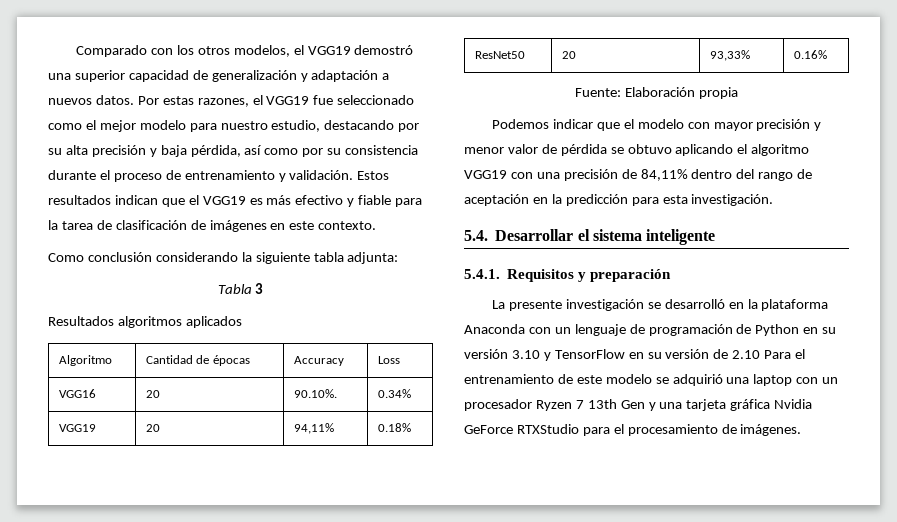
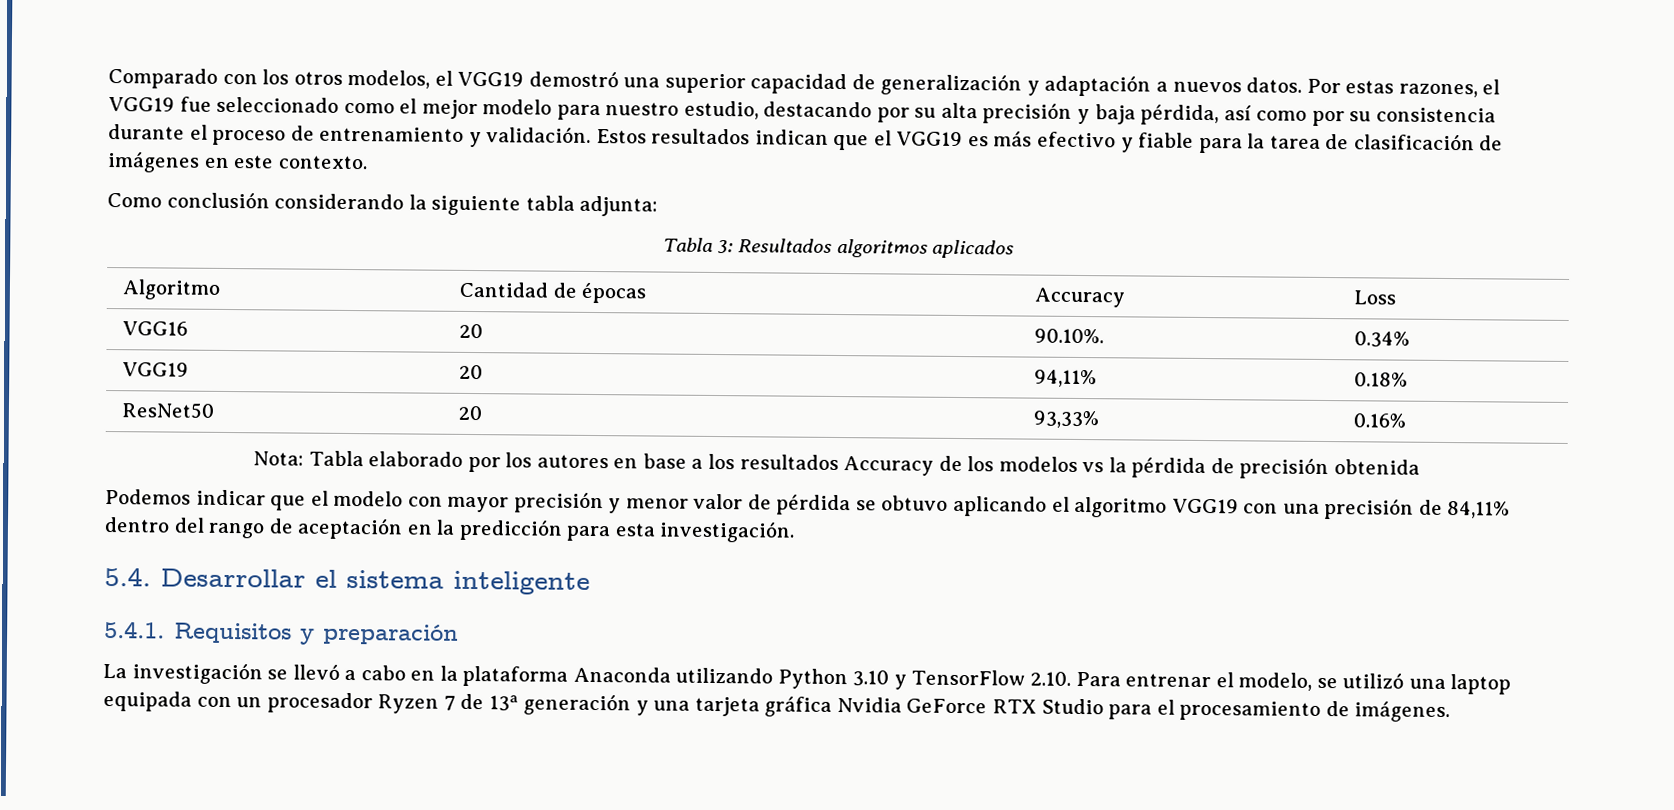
[255,283,264,294] 3 // -> [717,240,734,254] 3:
[575,87,738,99] Fuente: Elaboración propia -> [253,450,1420,480] Nota: Tabla elaborado por los autores en base a los resultados Accuracy de los modelos vs la pérdida de precisión obtenida
[508,300,562,311] presente -> (127, 671) none
[664,299,725,309] desarrolló -> [292,663,406,681] llevó a cabo
[528,324,837,336] [464,349,806,361] [464,374,723,386] con un lenguaje de programación de Python en su versión 3.10 y TensorFlow en su versión de 2.10 Para el entrenamiento de este modelo se adquirió -> [675,667,1405,691] utilizando Python 3.10 y TensorFlow 2.10. Para entrenar el modelo, se utilizó
(793, 380) none -> [103,690,192,712] equipada
[587,399,645,409] 13th Gen -> [460,693,632,716] de 13ª generación
[516,424,579,434] RTXStudio -> [992,698,1104,715] RTX Studio

